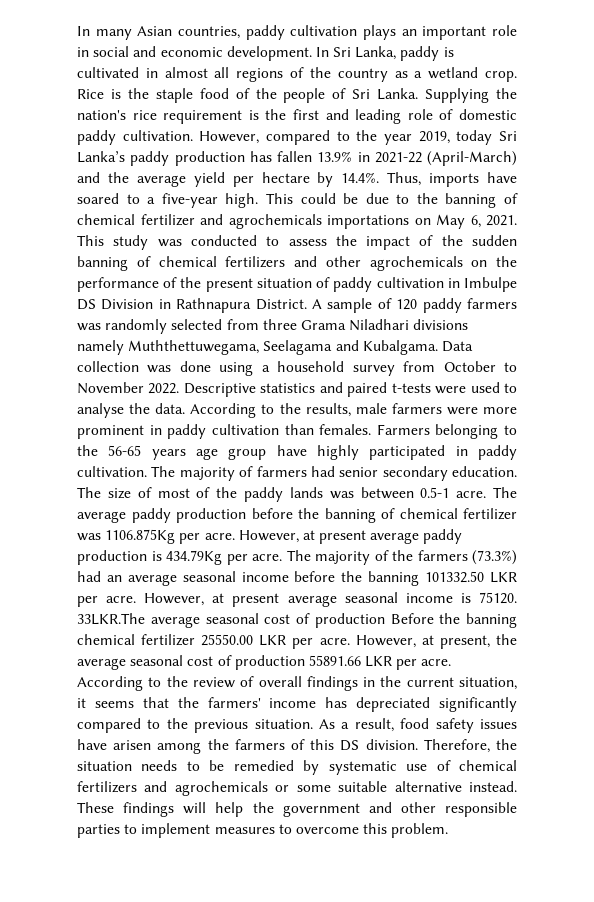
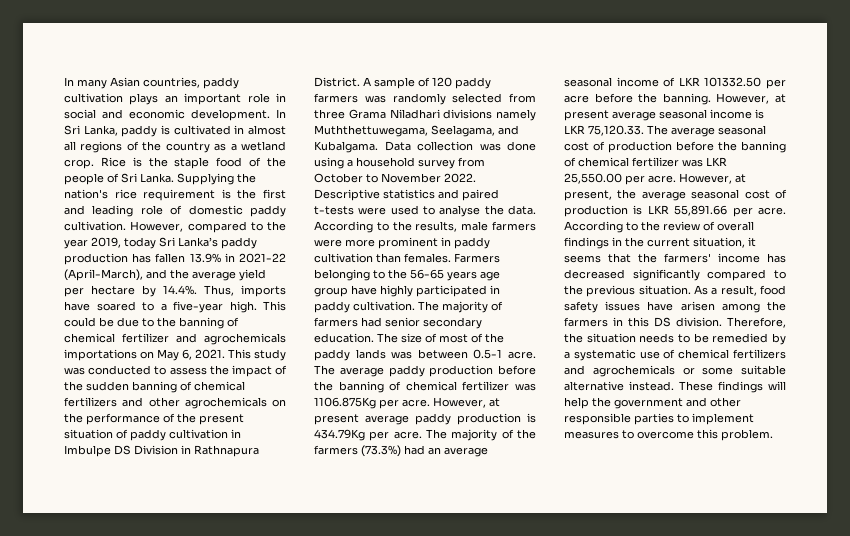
[427,151,517,166] (April-March) -> [64,269,143,281] (April-March),
[263,340,333,355] Seelagama -> [431,125,495,137] Seelagama,
[294,571,518,586] [77,596,137,607] before the banning 101332.50 LKR per acre. -> [663,77,786,89] [564,93,711,105] of LKR 101332.50 per acre before the banning.
[478,592,517,604] [77,613,517,628] [77,634,287,646] 75120. 33LKR.The average seasonal cost of production Before the banning chemical fertilizer 25550.00 LKR -> [564,125,766,137] [564,141,786,153] [564,157,727,167] [564,173,622,184] LKR 75,120.33. The average seasonal cost of production before the banning of chemical fertilizer was LKR 25,550.00
[308,655,393,667] 55891.66 LKR -> [633,205,728,216] is LKR 55,891.66
[356,697,431,712] depreciated -> [564,269,625,279] decreased
[291,739,305,750] of -> [613,317,623,326] in
(320, 767) none -> [564,352,570,359] a

